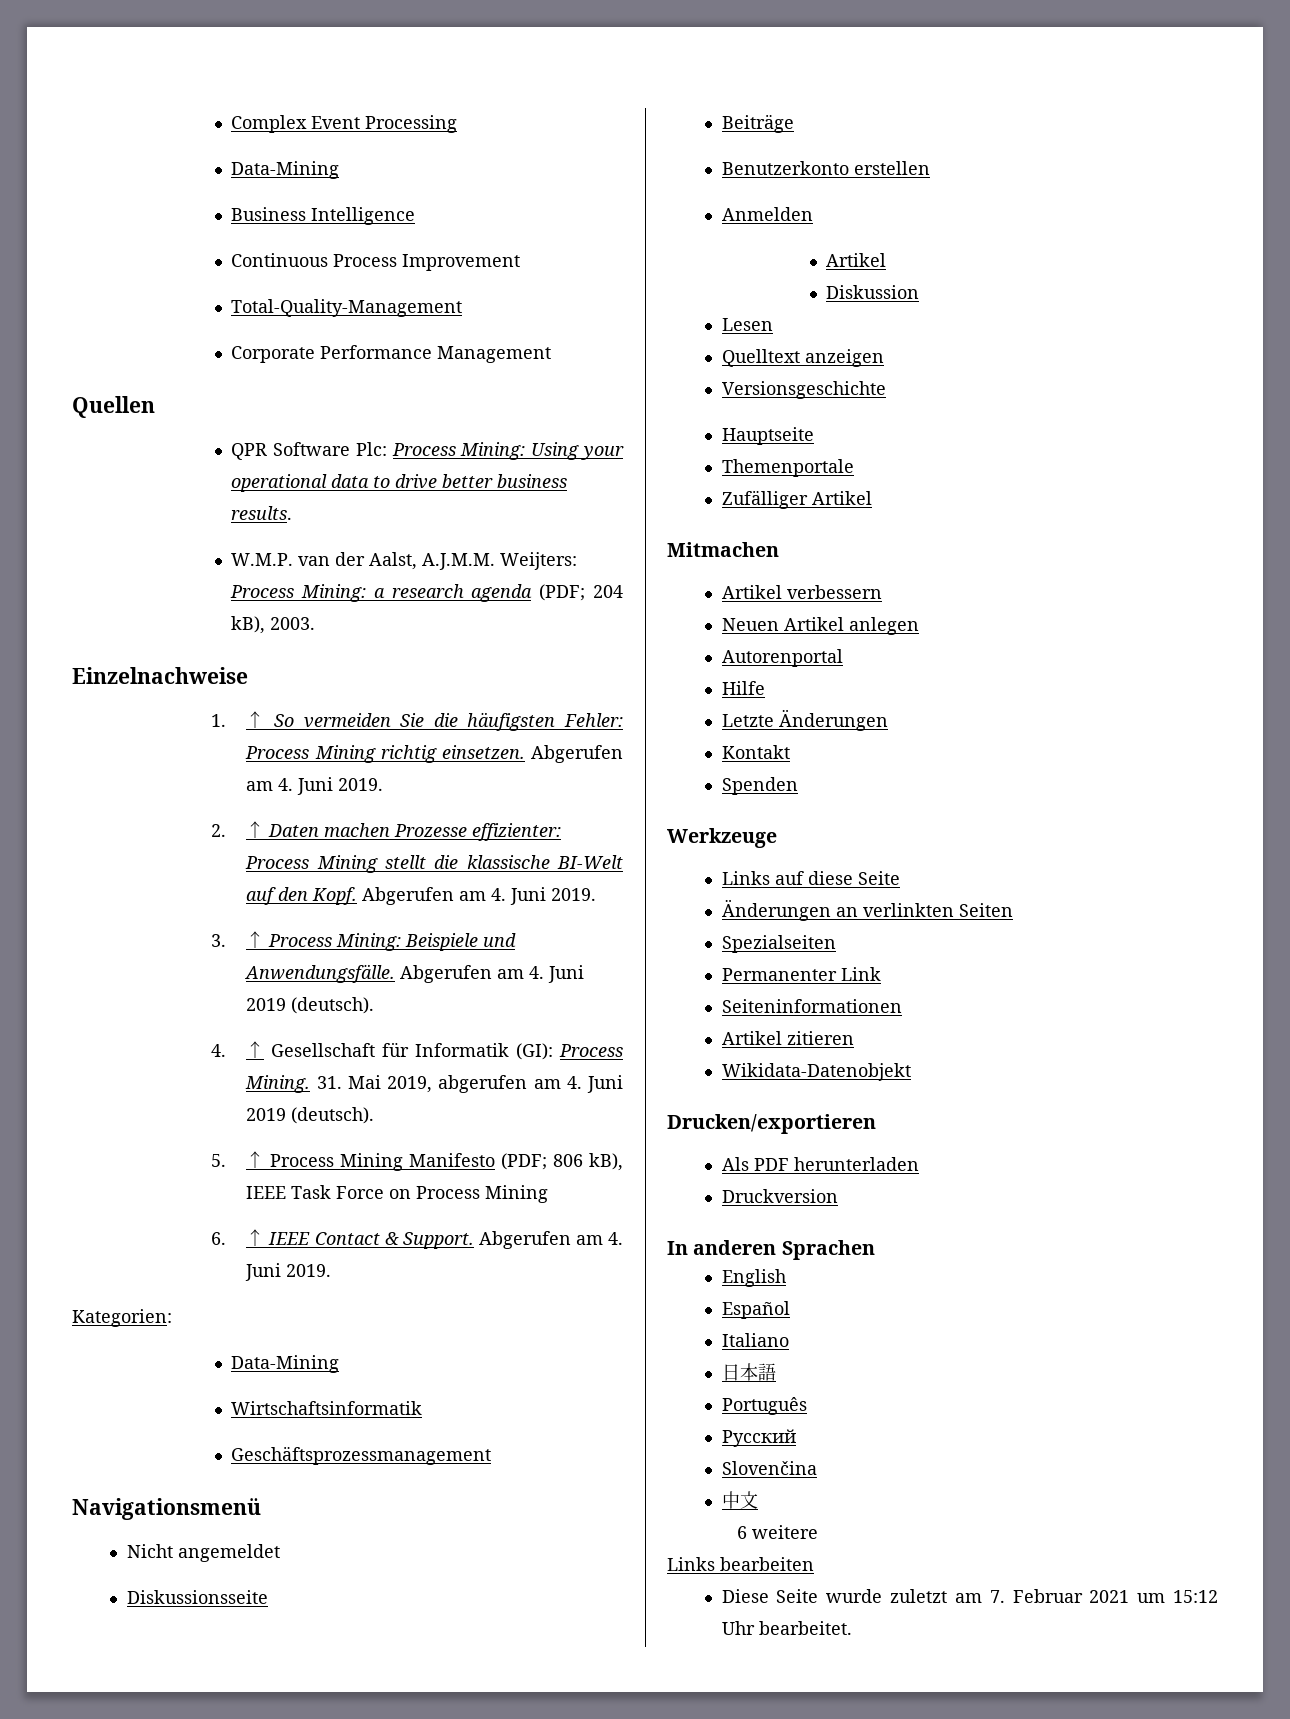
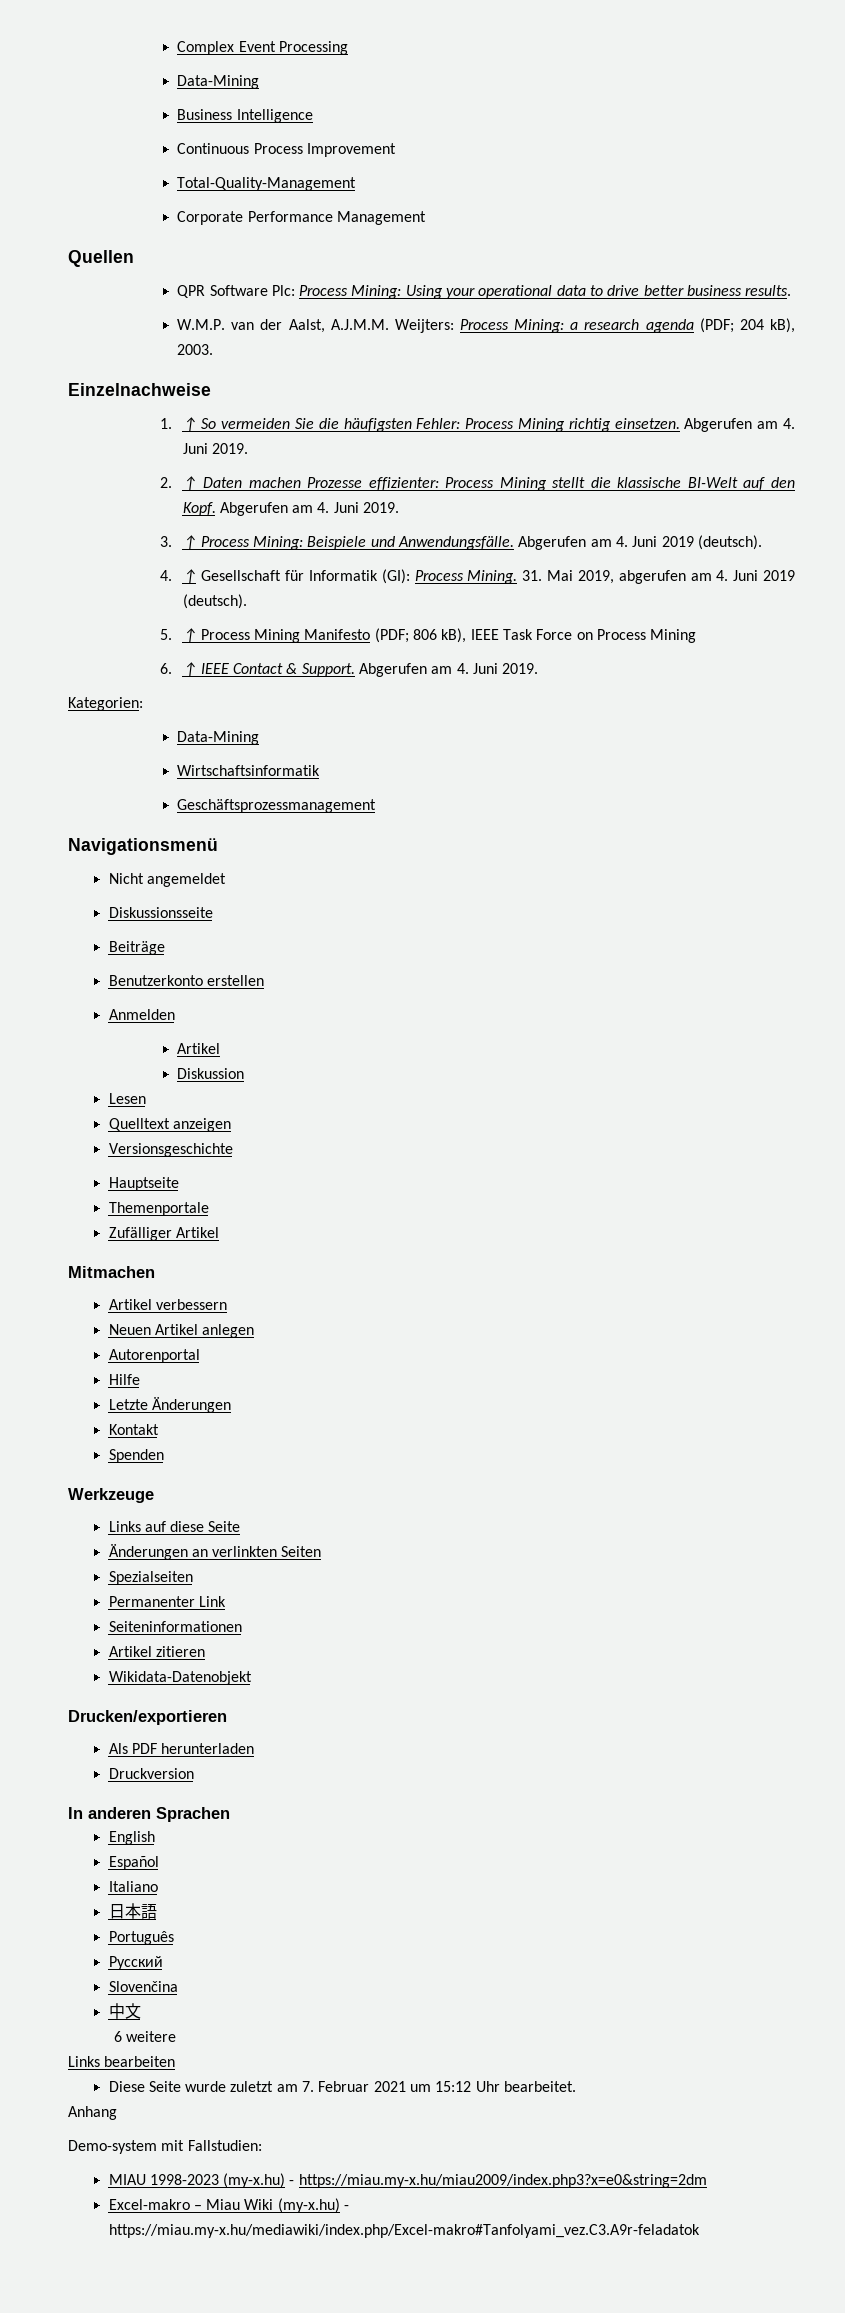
(852, 1628) none -> [68,2106,117,2120] [68,2140,262,2154] [108,2173,707,2188] [108,2198,350,2213] [108,2224,700,2238] // Anhang // Demo-system mit Fallstudien: // MIAU 1998-2023 (my-x.hu) - https://miau.my-x.hu/miau2009/index.php3?x=e0&string=2dm // Excel-makro – Miau Wiki (my-x.hu) - https://miau.my-x.hu/mediawiki/index.php/Excel-makro#Tanfolyami_vez.C3.A9r-feladatok

